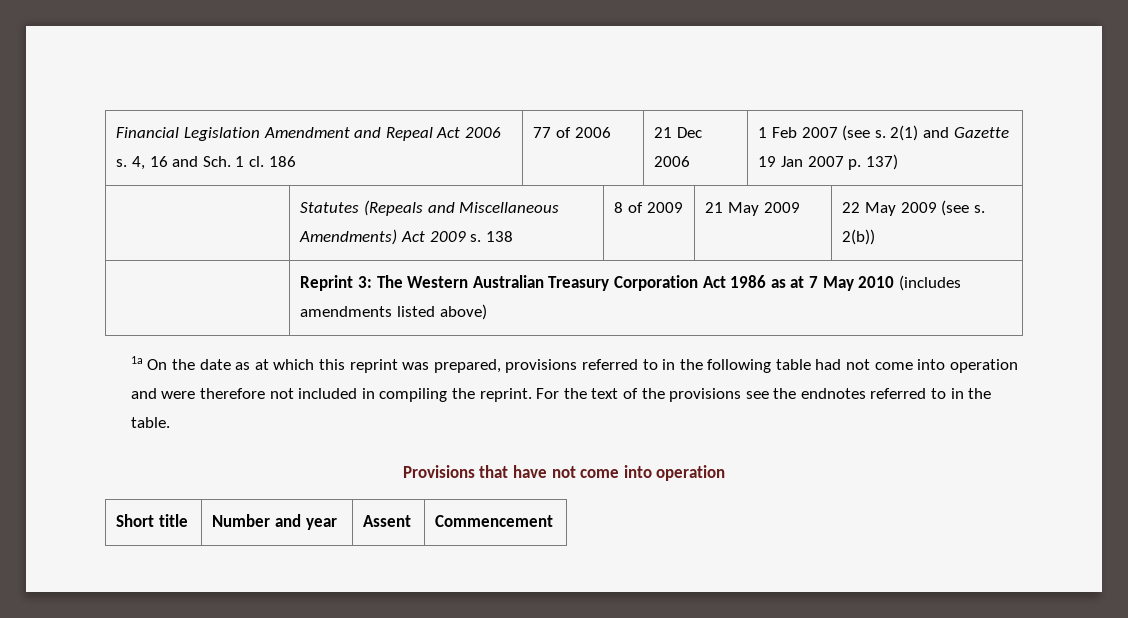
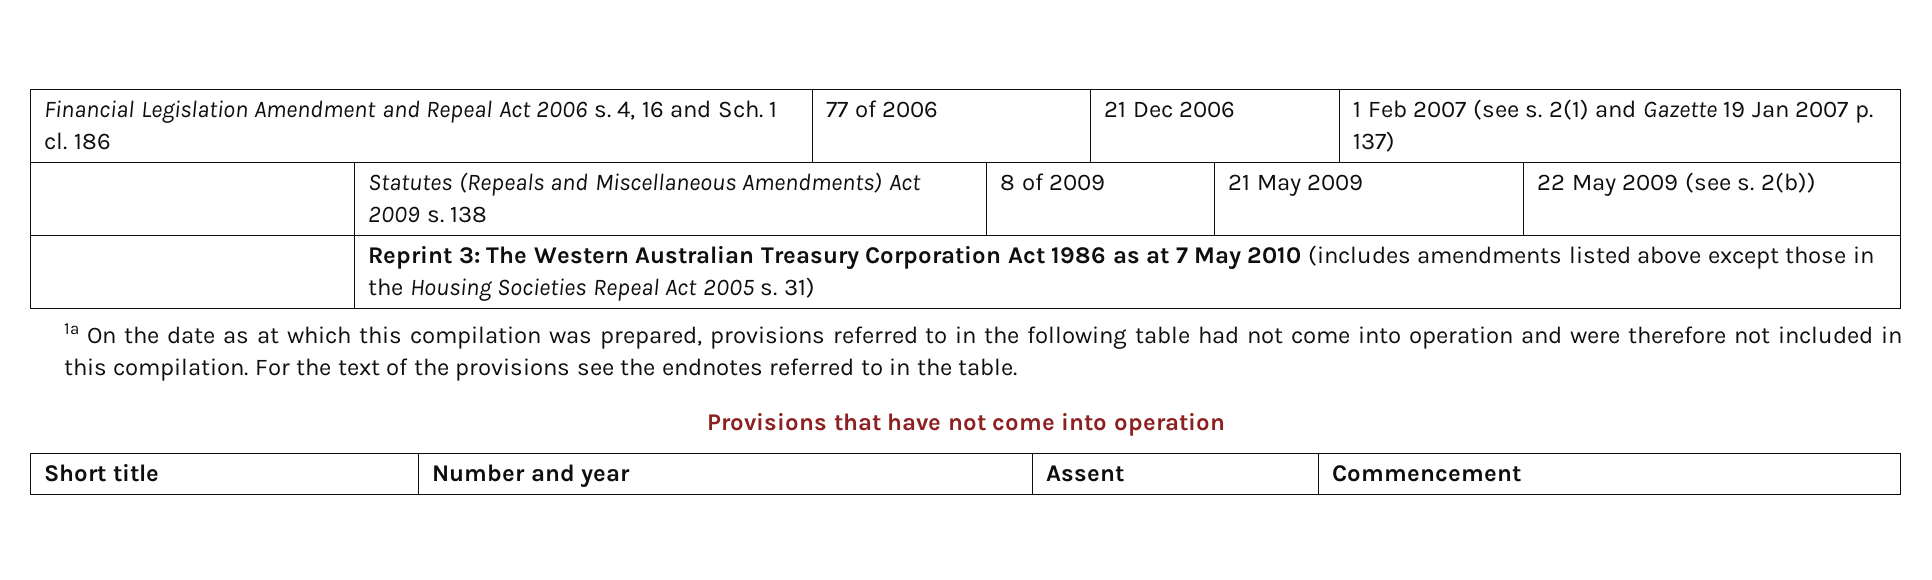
[439,304,487,320] above) -> [1637,246,1874,269] [368,277,815,301] above except those in the Housing Societies Repeal Act 2005 s. 31)
[349,359,398,373] reprint -> [409,326,541,349] compilation
[379,388,532,402] compiling the reprint. -> [63,358,249,381] this compilation.

